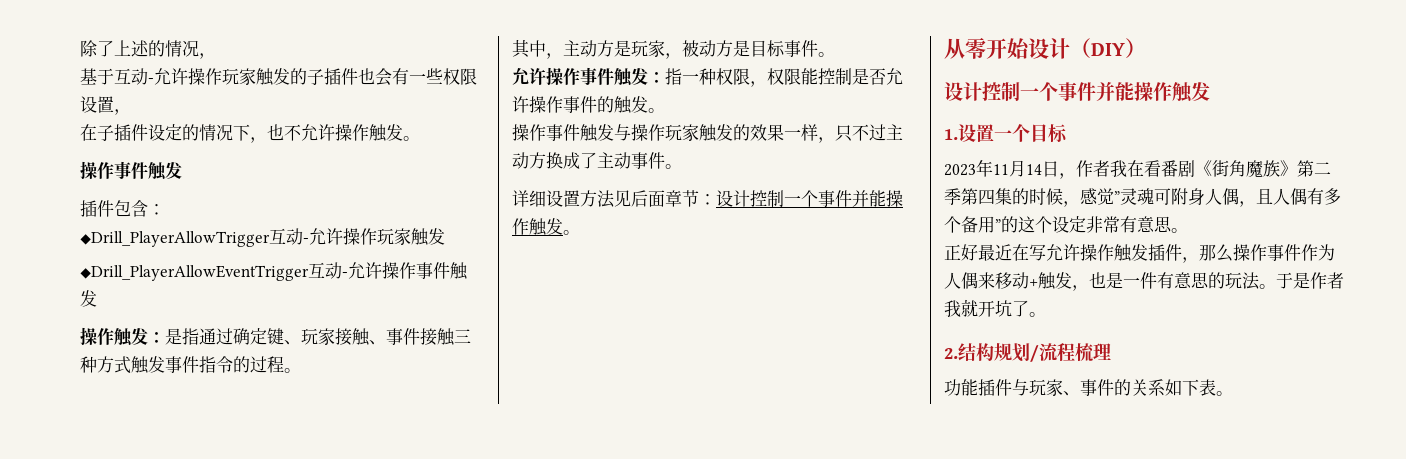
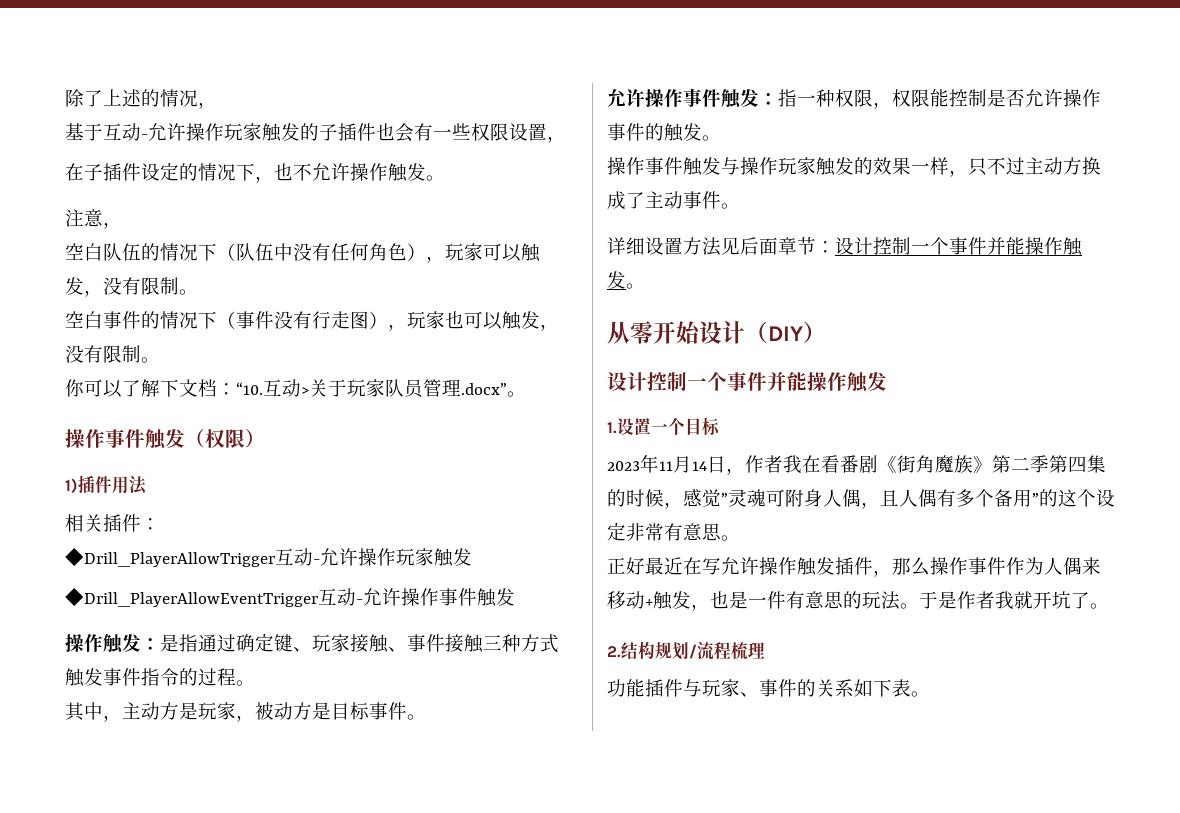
[80,161,182,181] [80,200,148,217] 操作事件触发 // 插件包含 -> [65,209,122,229] [65,243,541,263] [65,277,198,297] [65,311,559,331] [65,345,160,363] [65,379,526,398] [65,429,265,450] [65,475,147,495] [65,514,141,532] 注意， // 空白队伍的情况下（队伍中没有任何角色），玩家可以触发，没有限制。 // 空白事件的情况下（事件没有行走图），玩家也可以触发，没有限制。 // 你可以了解下文档：“10.互动>关于玩家队员管理.docx”。 // 操作事件触发（权限） // 1)插件用法 // 相关插件

